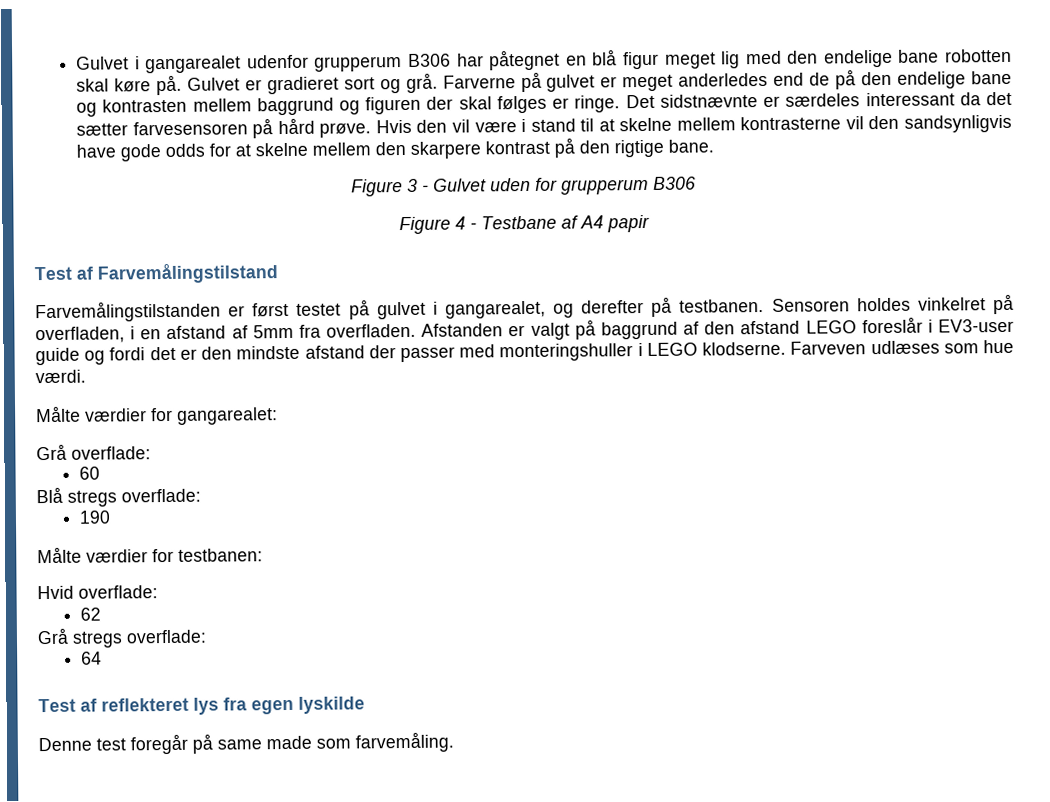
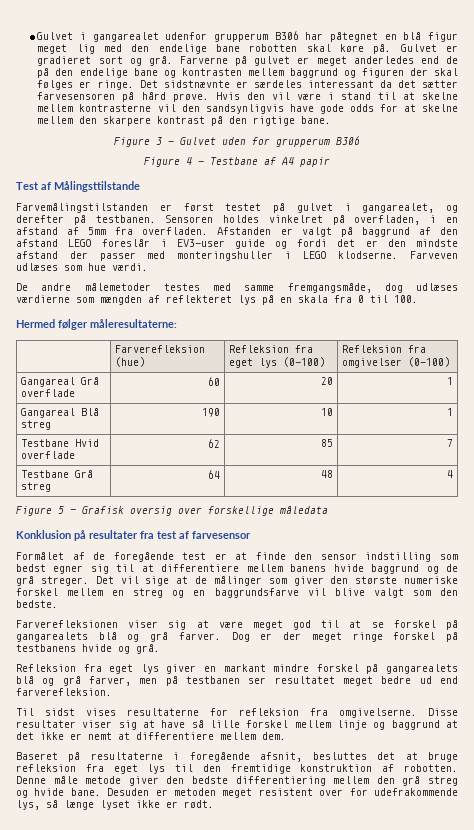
[97,263,278,284] Farvemålingstilstand -> [54,181,140,192] Målingsttilstande
[36,405,278,425] [36,443,151,461] [79,466,101,480] [36,486,201,507] [79,510,112,524] [37,546,263,564] [37,585,158,600] [80,607,102,621] [37,627,207,648] [81,651,103,665] [38,696,365,715] [38,731,454,755] Målte værdier for gangarealet: // Grå overflade: // 60 // Blå stregs overflade: // 190 // Målte værdier for testbanen: // Hvid overflade: // 62 // Grå stregs overflade: // 64 // Test af reflekteret lys fra egen lyskilde // Denne test foregår på same made som farvemåling. -> [16,283,458,293] [16,295,418,305] [16,319,177,330] [115,345,206,353] [115,357,146,367] [229,345,314,353] [229,357,326,368] [342,345,427,353] [342,357,451,368] [21,377,100,387] [21,389,76,397] [207,377,220,386] [320,377,333,385] [446,377,453,385] [21,408,100,418] [21,420,52,430] [201,408,220,417] [320,408,333,416] [446,408,453,416] [21,439,100,447] [21,451,76,459] [207,439,220,448] [320,439,333,447] [446,439,453,447] [21,470,94,478] [21,482,52,492] [207,470,220,479] [320,470,333,478] [446,470,453,478] [16,506,328,516] [16,530,251,541] [16,552,458,562] [16,564,458,574] [16,576,458,586] [16,588,458,598] [16,600,58,608] [16,620,459,630] [16,632,459,642] [16,644,160,654] [16,664,459,674] [16,676,458,686] [16,688,112,696] [16,708,458,718] [16,720,458,730] [16,732,286,740] [16,752,459,762] [16,764,458,774] [16,776,459,786] [16,788,458,798] [16,800,214,810] De andre målemetoder testes med samme fremgangsmåde, dog udlæses værdierne som mængden af reflekteret lys på en skala fra 0 til 100. // Hermed følger måleresultaterne: // | Farverefleksion (hue) | Refleksion fra eget lys (0-100) | Refleksion fra omgivelser (0-100) // Gangareal Grå overflade | 60 | 20 | 1 // Gangareal Blå streg | 190 | 10 | 1 // Testbane Hvid overflade | 62 | 85 | 7 // Testbane Grå streg | 64 | 48 | 4 // Figure 5 – Grafisk oversig over forskellige måledata // Konklusion på resultater fra test af farvesensor // Formålet af de foregående test er at finde den sensor indstilling som bedst egner sig til at differentiere mellem banens hvide baggrund og de grå streger. Det vil sige at de målinger som giver den største numeriske forskel mellem en streg og en baggrundsfarve vil blive valgt som den bedste. // Farverefleksionen viser sig at være meget god til at se forskel på gangarealets blå og grå farver. Dog er der meget ringe forskel på testbanens hvide og grå. // Refleksion fra eget lys giver en markant mindre forskel på gangarealets blå og grå farver, men på testbanen ser resultatet meget bedre ud end farverefleksion. // Til sidst vises resultaterne for refleksion fra omgivelserne. Disse resultater viser sig at have så lille forskel mellem linje og baggrund at det ikke er nemt at differentiere mellem dem. // Baseret på resultaterne i foregående afsnit, besluttes det at bruge refleksion fra eget lys til den fremtidige konstruktion af robotten. Denne måle metode giver den bedste differentiering mellem den grå streg og hvide bane. Desuden er metoden meget resistent over for udefrakommende lys, så længe lyset ikke er rødt.

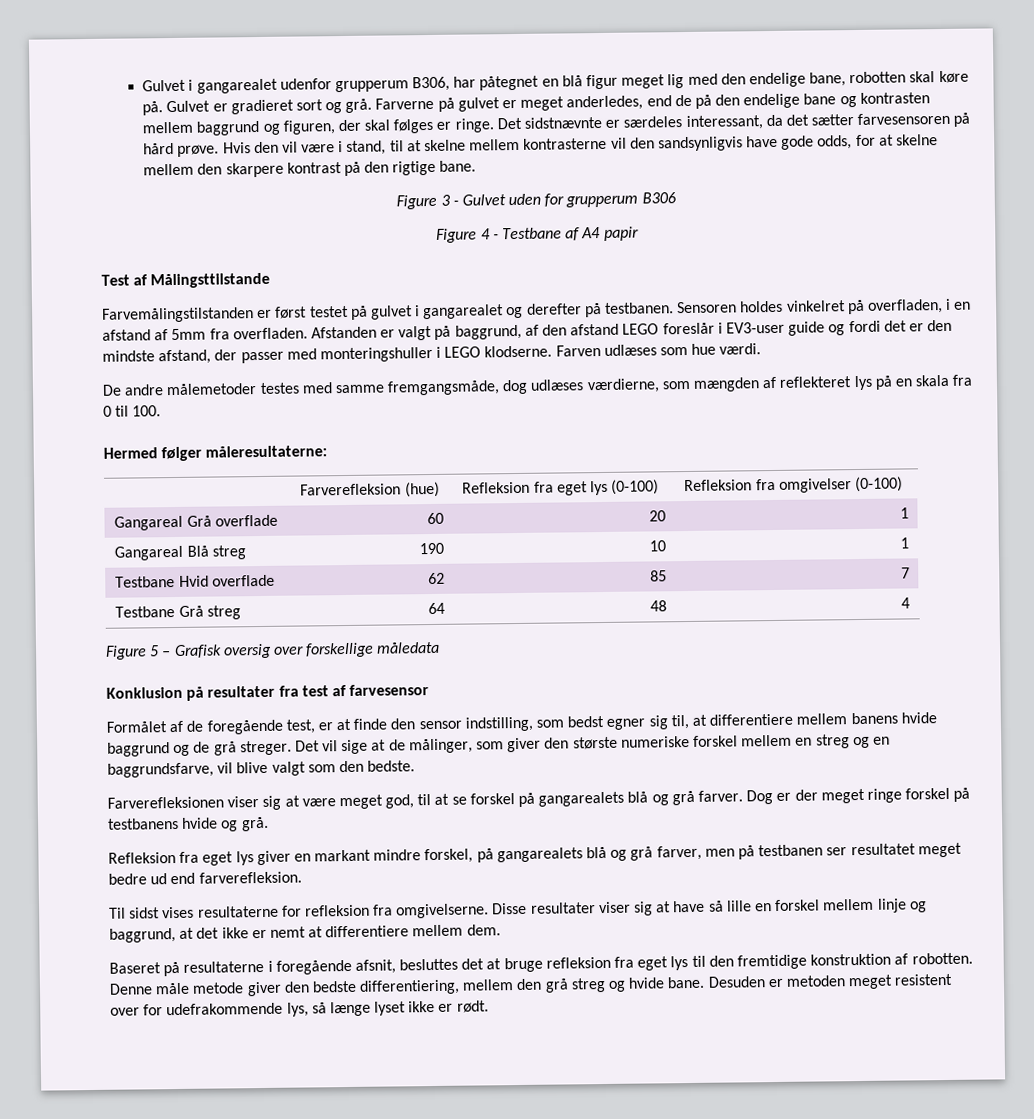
[274,31,299,40] B306 -> [412,76,451,92] B306,
[216,44,241,52] bane -> [809,72,847,87] bane,
[353,56,414,64] anderledes -> [566,95,644,111] anderledes,
[361,68,404,78] figuren -> [282,120,336,135] figuren,
[307,80,374,88] interessant -> [685,115,763,130] interessant,
[340,92,371,100] stand -> [346,140,387,155] stand,
[349,104,374,112] odds -> [817,135,853,150] odds,
[362,203,435,213] gangarealet, -> [423,304,505,320] gangarealet
[361,227,410,237] baggrund -> [454,324,522,340] baggrund,
[16,251,58,259] afstand -> [158,349,212,365] afstand,
[410,251,458,259] Farveven -> [555,345,601,357] Farven
[16,295,70,303] værdierne -> [586,378,660,394] værdierne,
[182,552,207,560] test -> [285,719,316,734] test,
[365,552,432,562] indstilling -> [464,716,534,732] indstilling,
[116,564,135,572] til -> [670,715,689,730] til,
[213,576,262,586] målinger -> [408,738,473,754] målinger,
[214,588,299,598] baggrundsfarve -> [107,762,214,778] baggrundsfarve,
[293,620,312,630] god -> [385,794,415,809] god,
[316,664,359,672] forskel -> [424,848,474,864] forskel,
(241, 724) none -> [754,903,772,912] en
[391,720,440,730] baggrund -> [109,928,176,943] baggrund,
[235,776,326,786] differentiering -> [359,979,461,995] differentiering,

